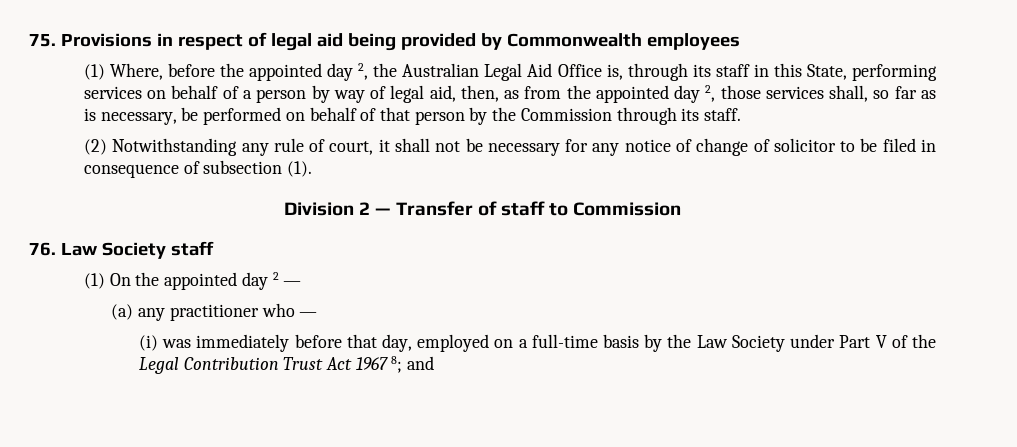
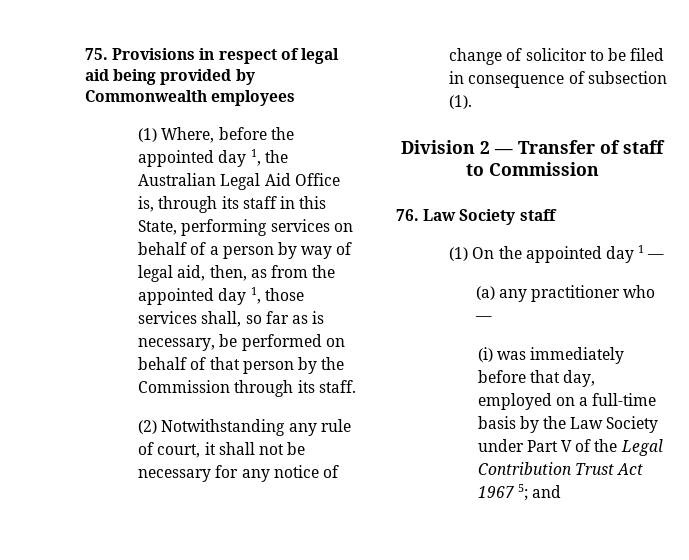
[358,63,369,80] 2, -> [250,149,261,166] 1,
[705,85,716,102] 2, -> [250,287,261,304] 1,
[272,272,279,280] 2 -> [638,245,645,253] 1
[391,356,403,373] 8; -> [517,484,528,501] 5;

